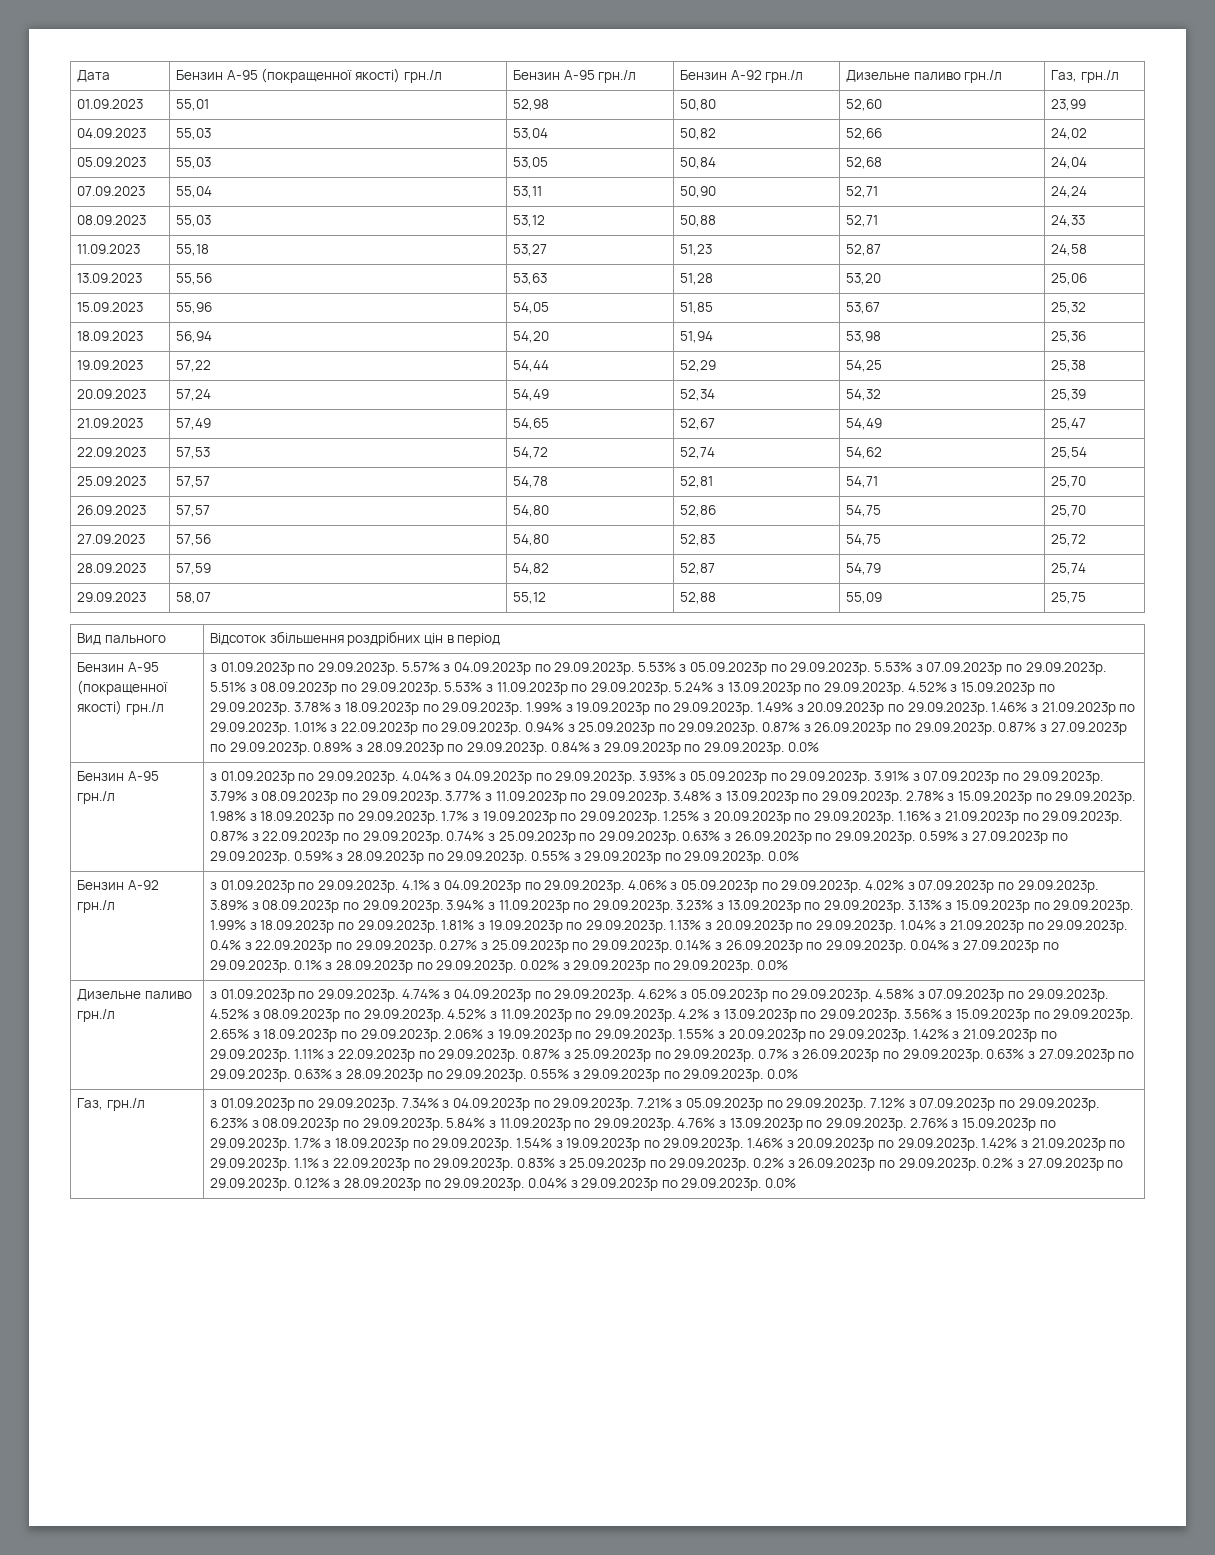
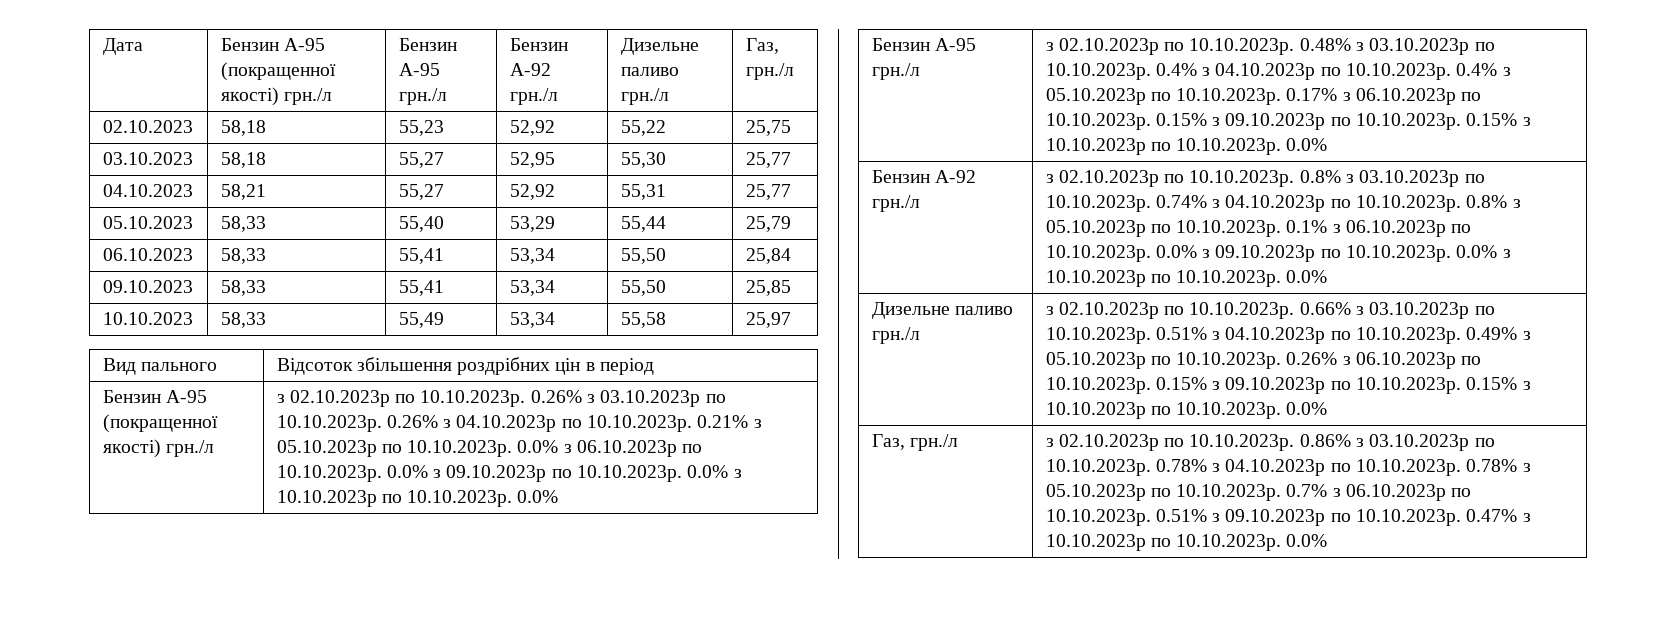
[77,99,144,109] [176,99,210,111] [513,99,550,111] [680,99,717,111] [846,99,883,111] [1051,99,1087,111] [77,128,147,138] [176,128,212,140] [513,128,549,140] [680,128,717,140] [846,128,883,140] [1051,128,1088,140] [77,157,147,167] [176,157,212,169] [513,157,549,169] [680,157,717,169] [846,157,883,169] [1051,157,1088,169] [77,186,146,196] [176,186,213,198] [513,186,543,198] [680,186,717,198] [846,186,879,198] [1051,186,1088,198] [77,215,147,225] [176,215,212,227] [513,215,546,227] [680,215,717,227] [846,215,879,227] [1051,215,1086,227] [77,244,141,254] [176,244,210,256] [513,244,548,256] [680,244,713,256] [846,244,882,256] [1051,244,1088,256] [77,273,143,283] [176,273,213,285] [513,273,548,285] [680,273,714,285] [846,273,882,285] [1051,273,1088,285] [77,302,144,312] [176,302,213,314] [513,302,550,314] [680,302,714,314] [846,302,881,314] [1051,302,1087,314] [77,331,144,341] [176,331,213,343] [513,331,550,343] [680,331,714,343] [846,331,882,343] [1051,331,1087,343] [77,360,144,370] [176,360,212,372] [513,360,550,372] [680,360,717,372] [846,360,883,372] [1051,360,1087,372] [77,389,147,399] [176,389,212,401] [513,389,550,401] [680,389,716,401] [846,389,882,401] [1051,389,1087,401] [77,418,144,428] [176,418,212,430] [513,418,550,430] [680,418,716,430] [846,418,883,430] [1051,418,1087,430] [77,447,147,457] [176,447,211,459] [513,447,549,459] [680,447,716,459] [846,447,883,459] [1051,447,1088,459] [77,476,147,486] [176,476,211,488] [513,476,549,488] [680,476,714,488] [846,476,879,488] [1051,476,1087,488] [77,505,147,515] [176,505,211,517] [513,505,550,517] [680,505,717,517] [846,505,882,517] [1051,505,1087,517] [77,534,146,544] [176,534,212,546] [513,534,550,546] [680,534,716,546] [846,534,882,546] [1051,534,1087,546] [77,563,147,573] [176,563,212,575] [513,563,550,575] [680,563,716,575] [846,563,882,575] [1051,563,1087,575] [77,592,147,602] [176,592,212,604] [513,592,547,604] [680,592,717,604] [846,592,883,604] [1051,592,1087,604] 01.09.2023 | 55,01 | 52,98 | 50,80 | 52,60 | 23,99 // 04.09.2023 | 55,03 | 53,04 | 50,82 | 52,66 | 24,02 // 05.09.2023 | 55,03 | 53,05 | 50,84 | 52,68 | 24,04 // 07.09.2023 | 55,04 | 53,11 | 50,90 | 52,71 | 24,24 // 08.09.2023 | 55,03 | 53,12 | 50,88 | 52,71 | 24,33 // 11.09.2023 | 55,18 | 53,27 | 51,23 | 52,87 | 24,58 // 13.09.2023 | 55,56 | 53,63 | 51,28 | 53,20 | 25,06 // 15.09.2023 | 55,96 | 54,05 | 51,85 | 53,67 | 25,32 // 18.09.2023 | 56,94 | 54,20 | 51,94 | 53,98 | 25,36 // 19.09.2023 | 57,22 | 54,44 | 52,29 | 54,25 | 25,38 // 20.09.2023 | 57,24 | 54,49 | 52,34 | 54,32 | 25,39 // 21.09.2023 | 57,49 | 54,65 | 52,67 | 54,49 | 25,47 // 22.09.2023 | 57,53 | 54,72 | 52,74 | 54,62 | 25,54 // 25.09.2023 | 57,57 | 54,78 | 52,81 | 54,71 | 25,70 // 26.09.2023 | 57,57 | 54,80 | 52,86 | 54,75 | 25,70 // 27.09.2023 | 57,56 | 54,80 | 52,83 | 54,75 | 25,72 // 28.09.2023 | 57,59 | 54,82 | 52,87 | 54,79 | 25,74 // 29.09.2023 | 58,07 | 55,12 | 52,88 | 55,09 | 25,75 -> [102,120,193,133] [220,120,266,136] [398,120,444,136] [509,120,555,136] [620,120,666,136] [745,120,791,136] [102,152,193,165] [220,152,266,168] [398,152,444,168] [509,152,555,168] [620,152,666,168] [745,152,791,168] [102,184,193,197] [220,184,266,200] [398,184,444,200] [509,184,555,200] [620,184,666,200] [745,184,791,200] [102,216,193,229] [220,216,266,232] [398,216,444,232] [509,216,555,232] [620,216,666,232] [745,216,791,232] [102,248,193,261] [220,248,266,264] [398,248,444,264] [509,248,555,264] [620,248,666,264] [745,248,791,264] [102,280,193,293] [220,280,266,296] [398,280,444,296] [509,280,555,296] [620,280,666,296] [745,280,791,296] [102,312,193,325] [220,312,266,328] [398,312,444,328] [509,312,555,328] [620,312,666,328] [745,312,791,328] 02.10.2023 | 58,18 | 55,23 | 52,92 | 55,22 | 25,75 // 03.10.2023 | 58,18 | 55,27 | 52,95 | 55,30 | 25,77 // 04.10.2023 | 58,21 | 55,27 | 52,92 | 55,31 | 25,77 // 05.10.2023 | 58,33 | 55,40 | 53,29 | 55,44 | 25,79 // 06.10.2023 | 58,33 | 55,41 | 53,34 | 55,50 | 25,84 // 09.10.2023 | 58,33 | 55,41 | 53,34 | 55,50 | 25,85 // 10.10.2023 | 58,33 | 55,49 | 53,34 | 55,58 | 25,97
[220,662,1106,675] [210,682,1055,695] [210,702,1136,715] [210,722,1127,735] [210,742,785,755] 01.09.2023р по 29.09.2023р. 5.57% з 04.09.2023р по 29.09.2023р. 5.53% з 05.09.2023р по 29.09.2023р. 5.53% з 07.09.2023р по 29.09.2023р. 5.51% з 08.09.2023р по 29.09.2023р. 5.53% з 11.09.2023р по 29.09.2023р. 5.24% з 13.09.2023р по 29.09.2023р. 4.52% з 15.09.2023р по 29.09.2023р. 3.78% з 18.09.2023р по 29.09.2023р. 1.99% з 19.09.2023р по 29.09.2023р. 1.49% з 20.09.2023р по 29.09.2023р. 1.46% з 21.09.2023р по 29.09.2023р. 1.01% з 22.09.2023р по 29.09.2023р. 0.94% з 25.09.2023р по 29.09.2023р. 0.87% з 26.09.2023р по 29.09.2023р. 0.87% з 27.09.2023р по 29.09.2023р. 0.89% з 28.09.2023р по 29.09.2023р. 0.84% з 29.09.2023р по 29.09.2023р. -> [289,390,726,407] [276,415,762,432] [276,440,703,457] [276,465,742,482] [276,490,513,507] 02.10.2023р по 10.10.2023р. 0.26% з 03.10.2023р по 10.10.2023р. 0.26% з 04.10.2023р по 10.10.2023р. 0.21% з 05.10.2023р по 10.10.2023р. 0.0% з 06.10.2023р по 10.10.2023р. 0.0% з 09.10.2023р по 10.10.2023р. 0.0% з 10.10.2023р по 10.10.2023р.
[220,771,1103,784] [210,791,1136,804] [210,811,1123,824] [210,831,1068,844] [210,851,765,864] 01.09.2023р по 29.09.2023р. 4.04% з 04.09.2023р по 29.09.2023р. 3.93% з 05.09.2023р по 29.09.2023р. 3.91% з 07.09.2023р по 29.09.2023р. 3.79% з 08.09.2023р по 29.09.2023р. 3.77% з 11.09.2023р по 29.09.2023р. 3.48% з 13.09.2023р по 29.09.2023р. 2.78% з 15.09.2023р по 29.09.2023р. 1.98% з 18.09.2023р по 29.09.2023р. 1.7% з 19.09.2023р по 29.09.2023р. 1.25% з 20.09.2023р по 29.09.2023р. 1.16% з 21.09.2023р по 29.09.2023р. 0.87% з 22.09.2023р по 29.09.2023р. 0.74% з 25.09.2023р по 29.09.2023р. 0.63% з 26.09.2023р по 29.09.2023р. 0.59% з 27.09.2023р по 29.09.2023р. 0.59% з 28.09.2023р по 29.09.2023р. 0.55% з 29.09.2023р по 29.09.2023р. -> [1058,38,1495,55] [1045,63,1511,80] [1045,88,1482,105] [1045,113,1531,130] [1045,138,1282,155] 02.10.2023р по 10.10.2023р. 0.48% з 03.10.2023р по 10.10.2023р. 0.4% з 04.10.2023р по 10.10.2023р. 0.4% з 05.10.2023р по 10.10.2023р. 0.17% з 06.10.2023р по 10.10.2023р. 0.15% з 09.10.2023р по 10.10.2023р. 0.15% з 10.10.2023р по 10.10.2023р.
[220,880,1098,893] [210,900,1134,913] [210,920,1128,933] [210,940,1059,953] [210,960,754,973] 01.09.2023р по 29.09.2023р. 4.1% з 04.09.2023р по 29.09.2023р. 4.06% з 05.09.2023р по 29.09.2023р. 4.02% з 07.09.2023р по 29.09.2023р. 3.89% з 08.09.2023р по 29.09.2023р. 3.94% з 11.09.2023р по 29.09.2023р. 3.23% з 13.09.2023р по 29.09.2023р. 3.13% з 15.09.2023р по 29.09.2023р. 1.99% з 18.09.2023р по 29.09.2023р. 1.81% з 19.09.2023р по 29.09.2023р. 1.13% з 20.09.2023р по 29.09.2023р. 1.04% з 21.09.2023р по 29.09.2023р. 0.4% з 22.09.2023р по 29.09.2023р. 0.27% з 25.09.2023р по 29.09.2023р. 0.14% з 26.09.2023р по 29.09.2023р. 0.04% з 27.09.2023р по 29.09.2023р. 0.1% з 28.09.2023р по 29.09.2023р. 0.02% з 29.09.2023р по 29.09.2023р. -> [1058,170,1485,187] [1045,195,1521,212] [1045,220,1472,237] [1045,245,1511,262] [1045,270,1282,287] 02.10.2023р по 10.10.2023р. 0.8% з 03.10.2023р по 10.10.2023р. 0.74% з 04.10.2023р по 10.10.2023р. 0.8% з 05.10.2023р по 10.10.2023р. 0.1% з 06.10.2023р по 10.10.2023р. 0.0% з 09.10.2023р по 10.10.2023р. 0.0% з 10.10.2023р по 10.10.2023р.
[220,989,1108,1002] [210,1009,1134,1022] [210,1029,1057,1042] [210,1049,1135,1062] [210,1069,799,1082] [77,1098,145,1111] [210,1098,1099,1111] [210,1118,1056,1131] [210,1138,1126,1151] [210,1158,1124,1171] [210,1178,762,1191] 01.09.2023р по 29.09.2023р. 4.74% з 04.09.2023р по 29.09.2023р. 4.62% з 05.09.2023р по 29.09.2023р. 4.58% з 07.09.2023р по 29.09.2023р. 4.52% з 08.09.2023р по 29.09.2023р. 4.52% з 11.09.2023р по 29.09.2023р. 4.2% з 13.09.2023р по 29.09.2023р. 3.56% з 15.09.2023р по 29.09.2023р. 2.65% з 18.09.2023р по 29.09.2023р. 2.06% з 19.09.2023р по 29.09.2023р. 1.55% з 20.09.2023р по 29.09.2023р. 1.42% з 21.09.2023р по 29.09.2023р. 1.11% з 22.09.2023р по 29.09.2023р. 0.87% з 25.09.2023р по 29.09.2023р. 0.7% з 26.09.2023р по 29.09.2023р. 0.63% з 27.09.2023р по 29.09.2023р. 0.63% з 28.09.2023р по 29.09.2023р. 0.55% з 29.09.2023р по 29.09.2023р. 0.0% // Газ, грн./л | з 01.09.2023р по 29.09.2023р. 7.34% з 04.09.2023р по 29.09.2023р. 7.21% з 05.09.2023р по 29.09.2023р. 7.12% з 07.09.2023р по 29.09.2023р. 6.23% з 08.09.2023р по 29.09.2023р. 5.84% з 11.09.2023р по 29.09.2023р. 4.76% з 13.09.2023р по 29.09.2023р. 2.76% з 15.09.2023р по 29.09.2023р. 1.7% з 18.09.2023р по 29.09.2023р. 1.54% з 19.09.2023р по 29.09.2023р. 1.46% з 20.09.2023р по 29.09.2023р. 1.42% з 21.09.2023р по 29.09.2023р. 1.1% з 22.09.2023р по 29.09.2023р. 0.83% з 25.09.2023р по 29.09.2023р. 0.2% з 26.09.2023р по 29.09.2023р. 0.2% з 27.09.2023р по 29.09.2023р. 0.12% з 28.09.2023р по 29.09.2023р. 0.04% з 29.09.2023р по 29.09.2023р. -> [1058,302,1495,319] [1045,327,1531,344] [1045,352,1482,369] [1045,377,1531,394] [1045,402,1328,419] [871,434,958,451] [1045,434,1495,451] [1045,459,1531,476] [1045,484,1472,501] [1045,509,1531,526] [1045,534,1282,551] 02.10.2023р по 10.10.2023р. 0.66% з 03.10.2023р по 10.10.2023р. 0.51% з 04.10.2023р по 10.10.2023р. 0.49% з 05.10.2023р по 10.10.2023р. 0.26% з 06.10.2023р по 10.10.2023р. 0.15% з 09.10.2023р по 10.10.2023р. 0.15% з 10.10.2023р по 10.10.2023р. 0.0% // Газ, грн./л | з 02.10.2023р по 10.10.2023р. 0.86% з 03.10.2023р по 10.10.2023р. 0.78% з 04.10.2023р по 10.10.2023р. 0.78% з 05.10.2023р по 10.10.2023р. 0.7% з 06.10.2023р по 10.10.2023р. 0.51% з 09.10.2023р по 10.10.2023р. 0.47% з 10.10.2023р по 10.10.2023р.

